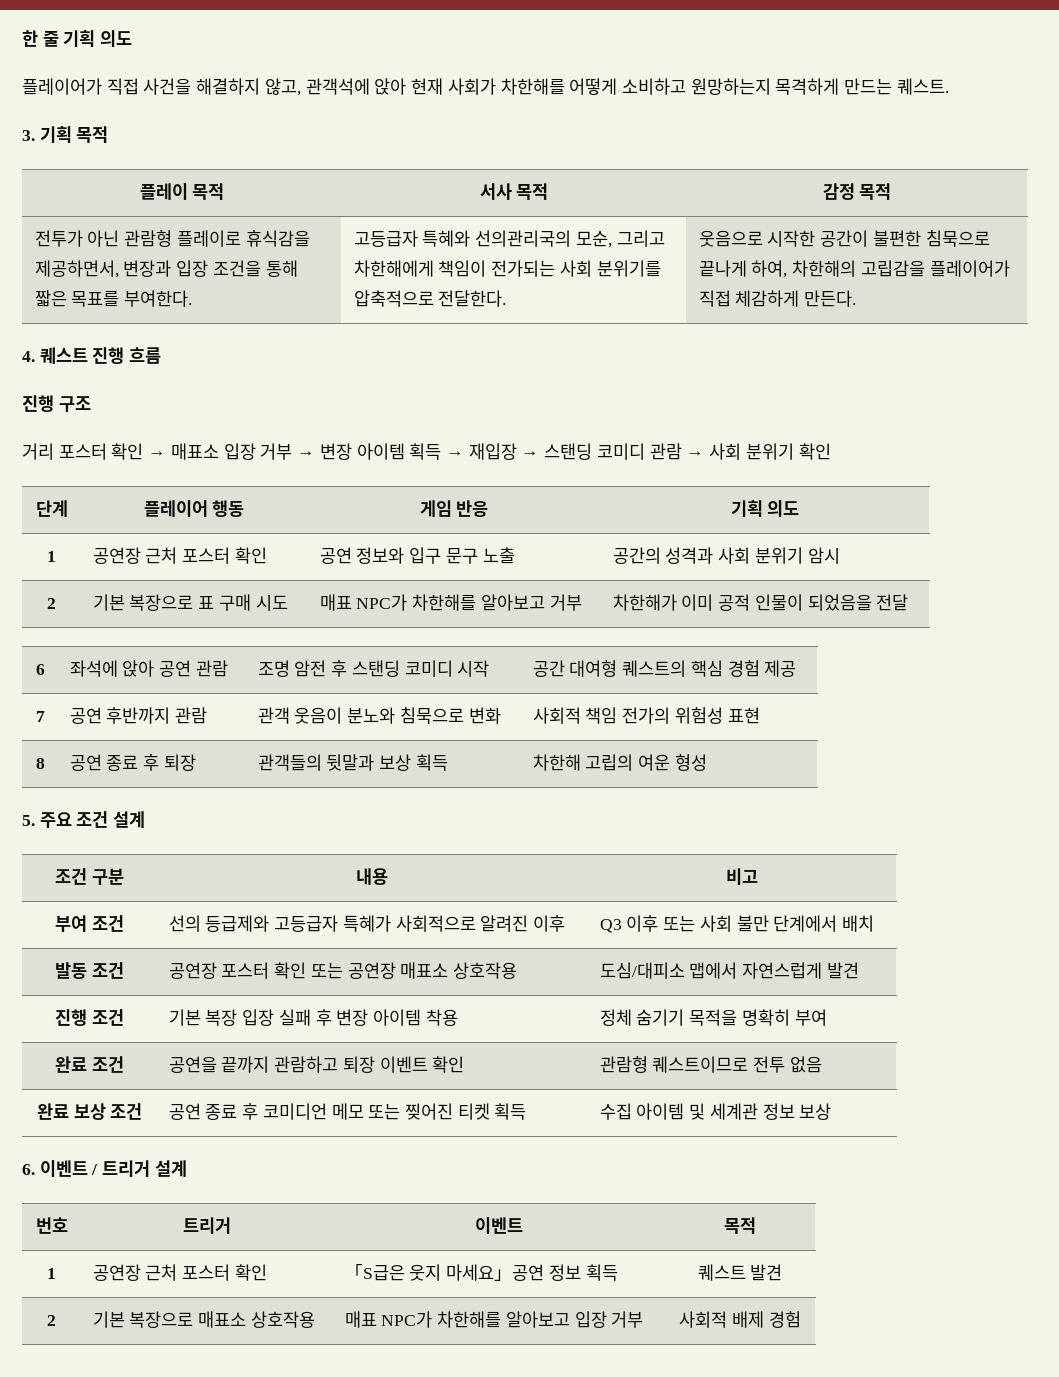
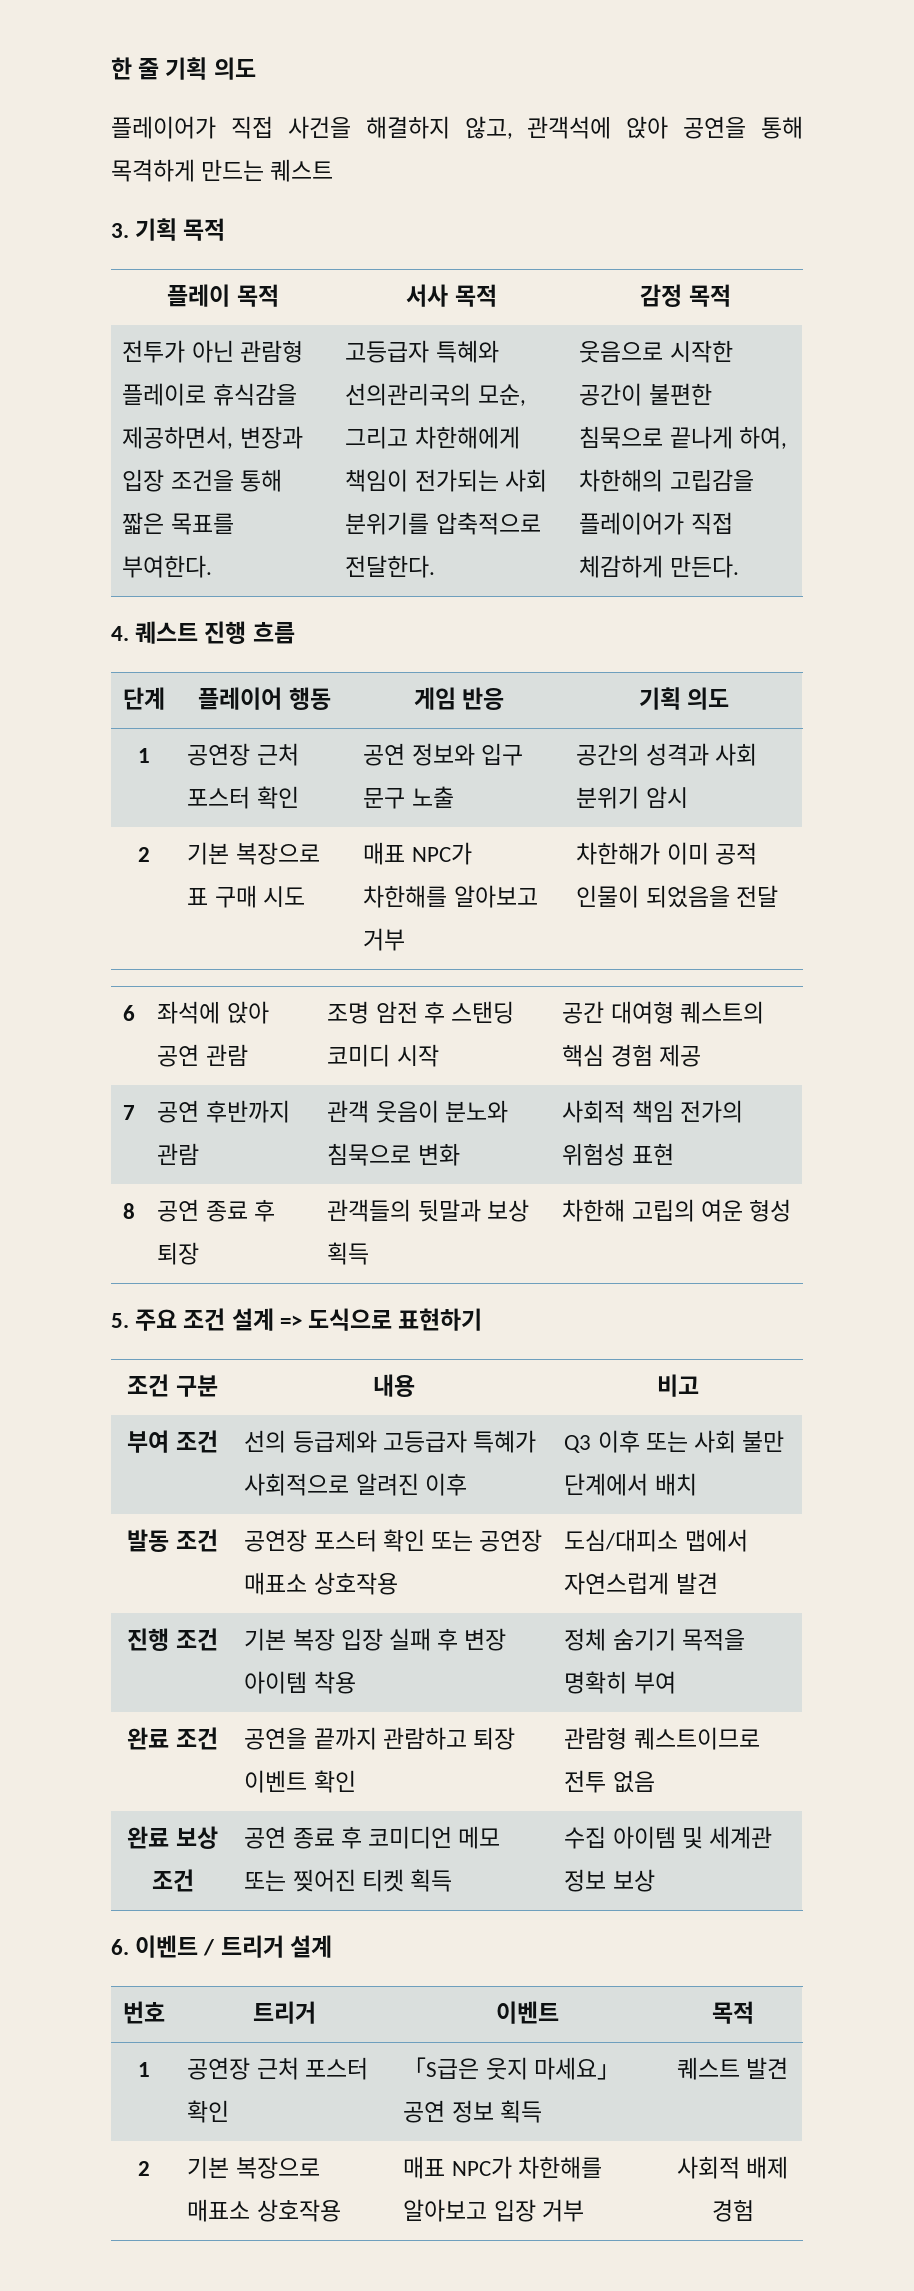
[411,78,771,95] 현재 사회가 차한해를 어떻게 소비하고 원망하는지 -> [683,116,803,139] 공연을 통해
[896,78,949,95] 퀘스트. -> [270,159,334,182] 퀘스트
[22,395,91,412] [22,443,831,460] // 진행 구조 // 거리 포스터 확인 → 매표소 입장 거부 → 변장 아이템 획득 → 재입장 → 스탠딩 코미디 관람 → 사회 분위기 확인 -> (295, 633) none
(146, 819) none -> [279,1308,483,1331] => 도식으로 표현하기

